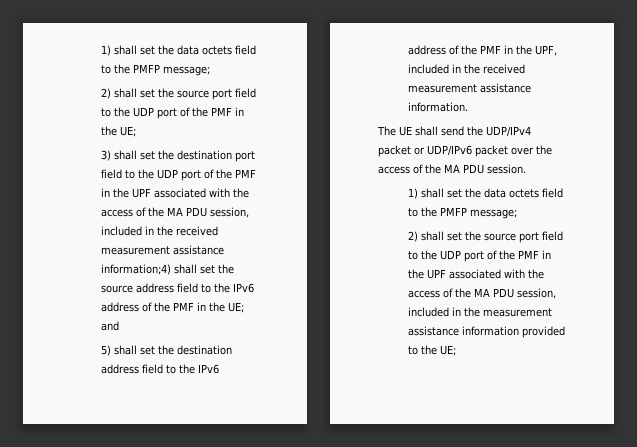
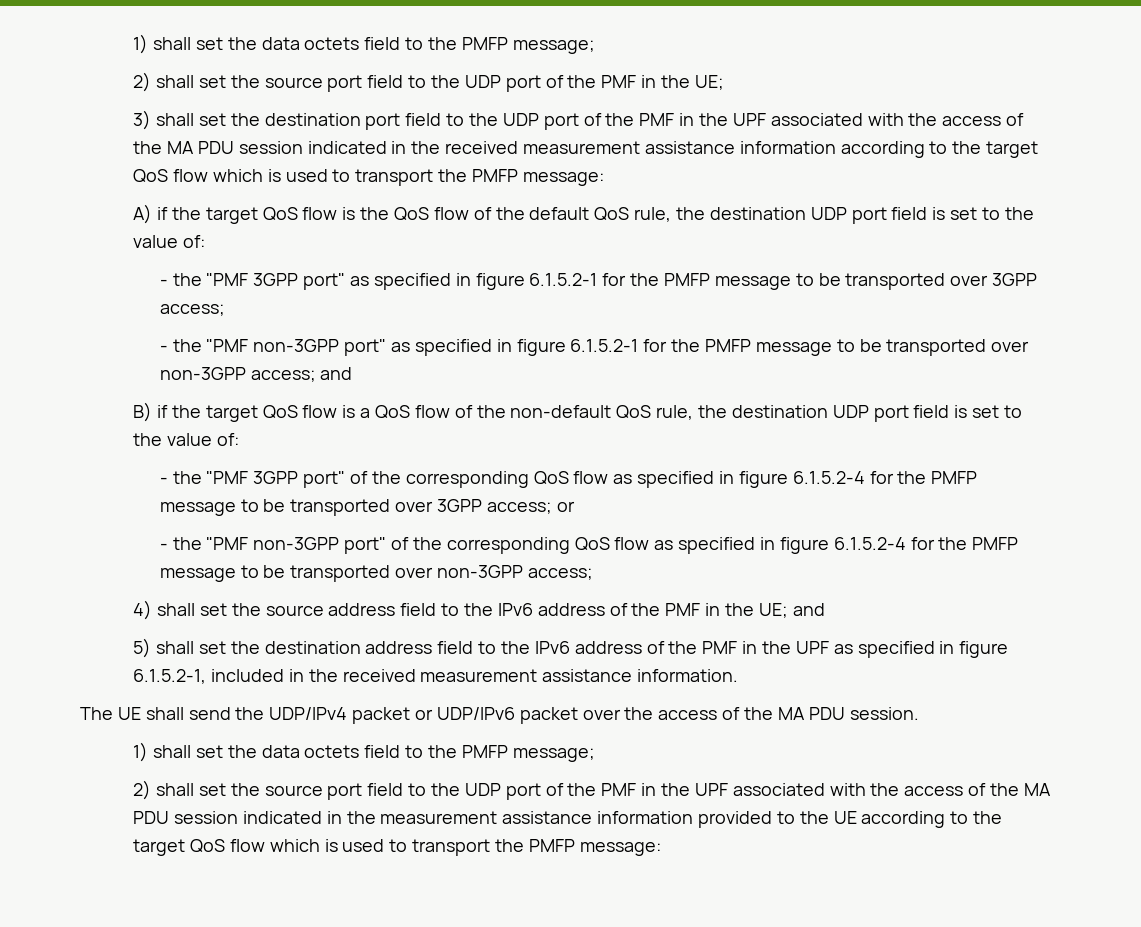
[210,207,250,218] [101,226,219,236] [101,245,225,255] [101,264,172,275] session, included in the received measurement assistance information;4) -> [238,141,1039,158] [133,169,604,186] [133,204,1034,224] [133,235,205,248] [159,273,1038,290] [159,304,225,316] [159,339,1030,356] [159,367,353,382] [133,402,1023,422] [133,433,239,446] [159,471,978,488] [159,499,575,516] [159,537,1019,554] [159,565,593,582] [133,600,153,620] session indicated in the received measurement assistance information according to the target QoS flow which is used to transport the PMFP message: // A) if the target QoS flow is the QoS flow of the default QoS rule, the destination UDP port field is set to the value of: // - the "PMF 3GPP port" as specified in figure 6.1.5.2-1 for the PMFP message to be transported over 3GPP access; // - the "PMF non-3GPP port" as specified in figure 6.1.5.2-1 for the PMFP message to be transported over non-3GPP access; and // B) if the target QoS flow is a QoS flow of the non-default QoS rule, the destination UDP port field is set to the value of: // - the "PMF 3GPP port" of the corresponding QoS flow as specified in figure 6.1.5.2-4 for the PMFP message to be transported over 3GPP access; or // - the "PMF non-3GPP port" of the corresponding QoS flow as specified in figure 6.1.5.2-4 for the PMFP message to be transported over non-3GPP access; // 4)
[535,45,558,56] UPF, -> [795,641,1009,658] [133,669,207,684] UPF as specified in figure 6.1.5.2-1,
[517,288,557,299] [408,307,450,317] session, included -> [173,811,322,824] session indicated
[440,345,457,356] UE; -> [833,811,1003,828] [133,839,661,856] UE according to the target QoS flow which is used to transport the PMFP message:

